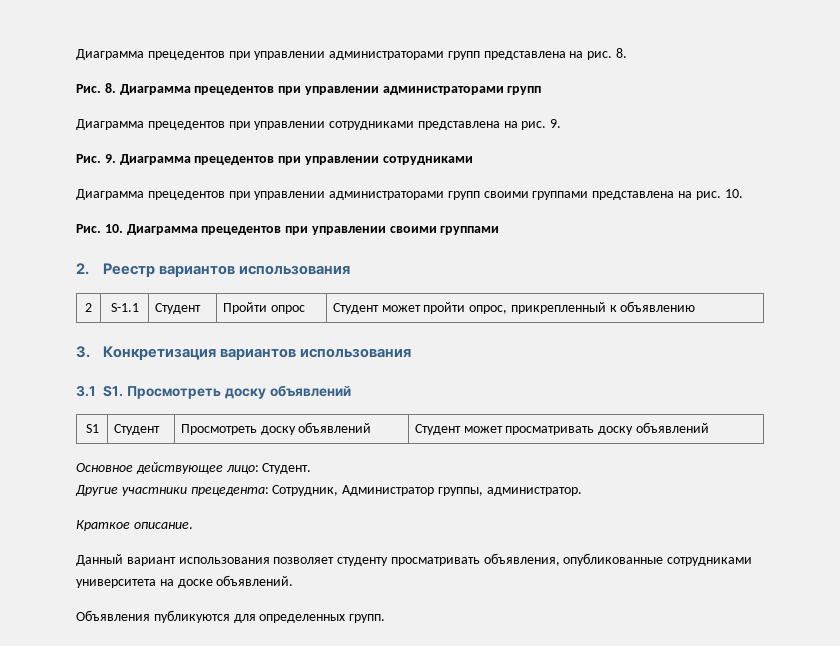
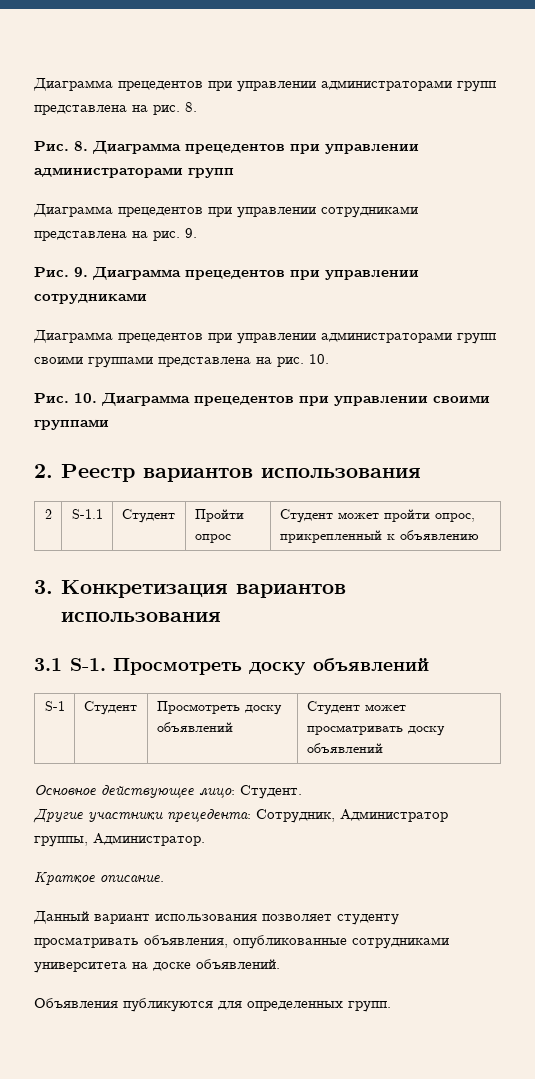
[103,385,124,397] S1. -> [69,658,106,671] S-1.
[85,424,99,433] S1 -> [44,701,65,711] S-1
[486,487,582,496] администратор. -> [93,833,205,846] Администратор.

